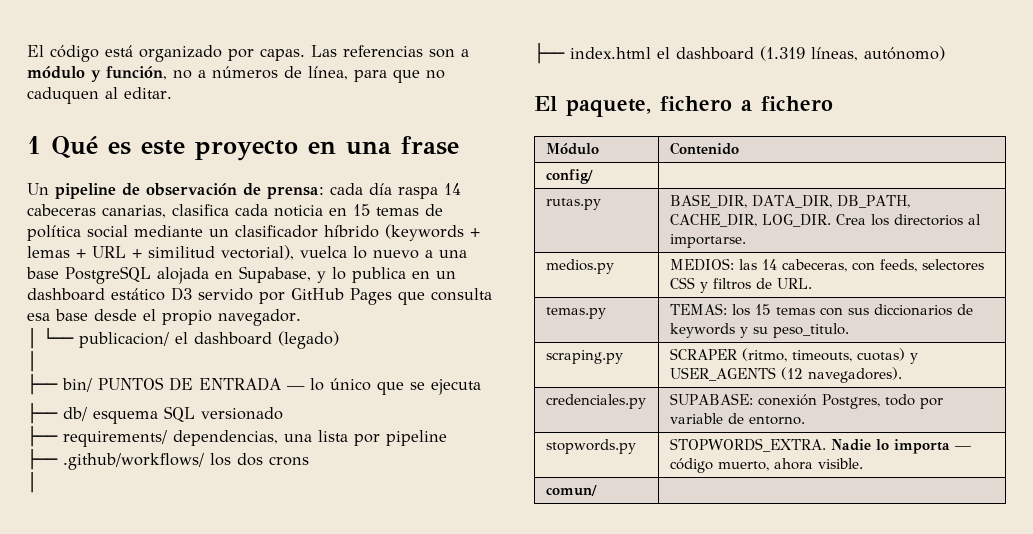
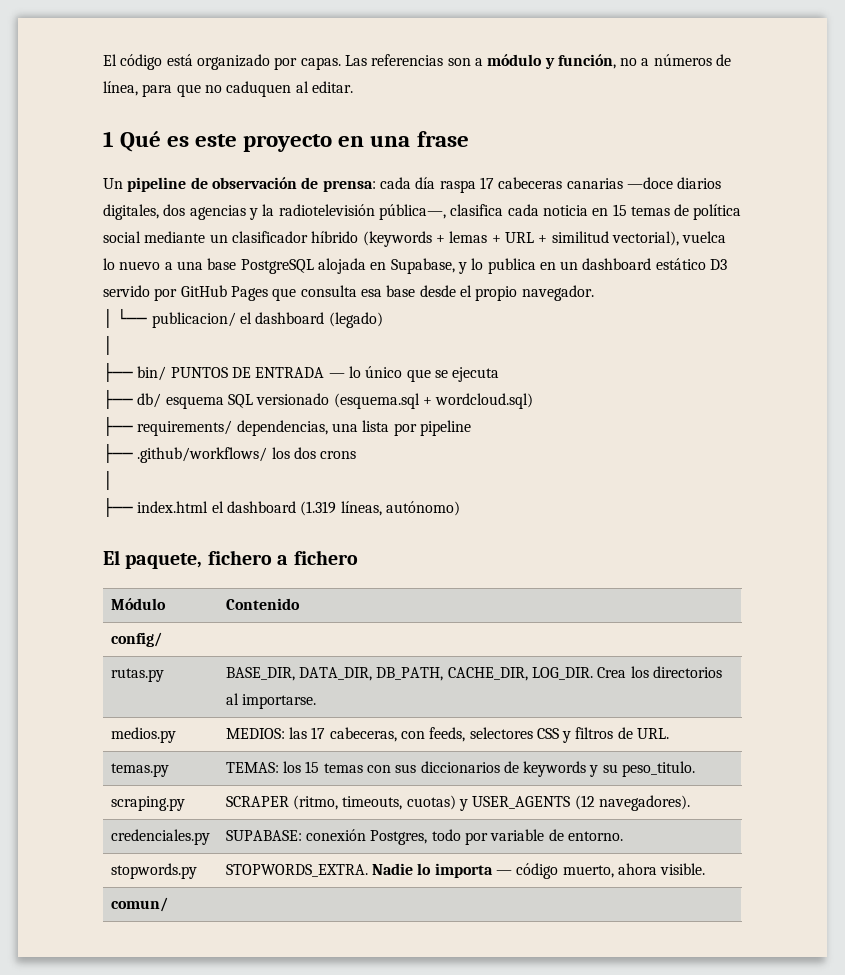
[444,183,461,195] [27,204,166,218] 14 cabeceras canarias, -> [479,177,722,189] [103,204,446,220] 17 cabeceras canarias —doce diarios digitales, dos agencias y la radiotelevisión pública—,
(283, 413) none -> [333,393,534,409] (esquema.sql + wordcloud.sql)
[761,259,777,270] 14 -> [311,727,326,739] 17

